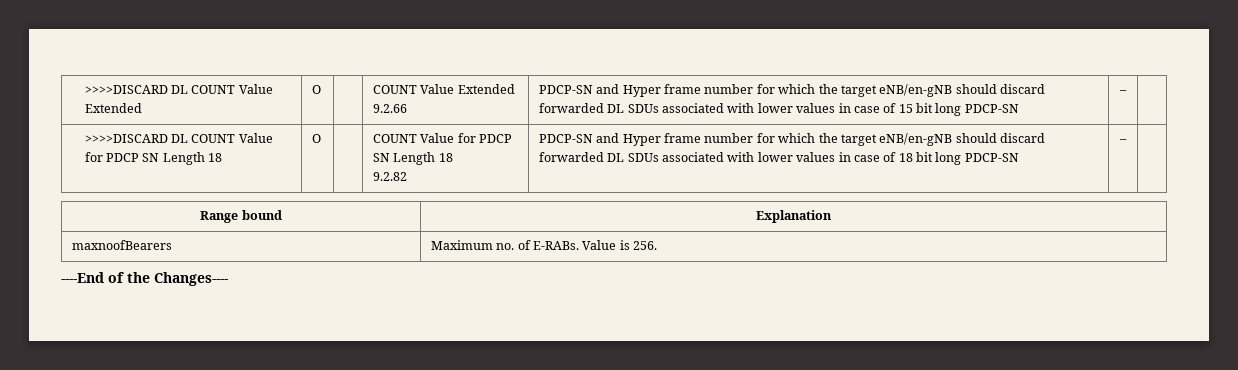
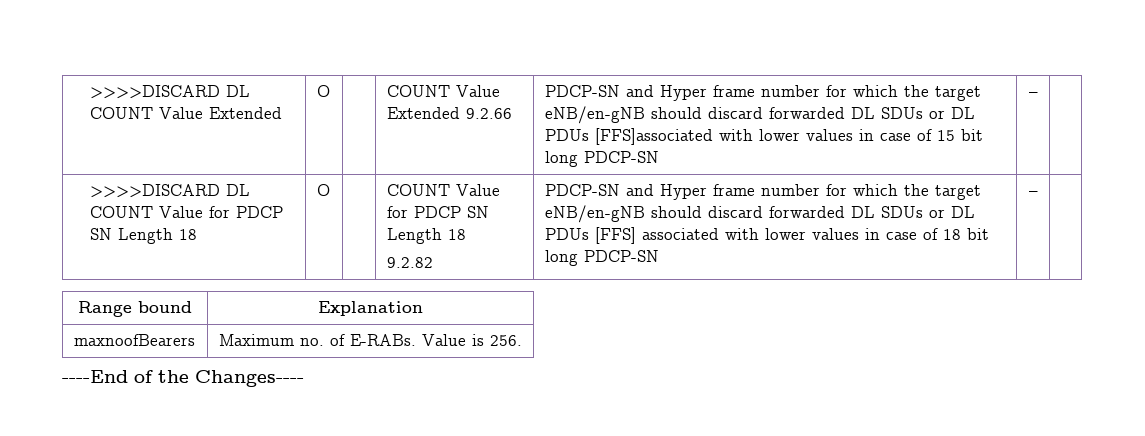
[662,103,725,113] associated -> [928,107,975,119] [544,128,713,145] or DL PDUs [FFS]associated
(659, 157) none -> [928,206,975,218] [544,227,636,244] or DL PDUs [FFS]

